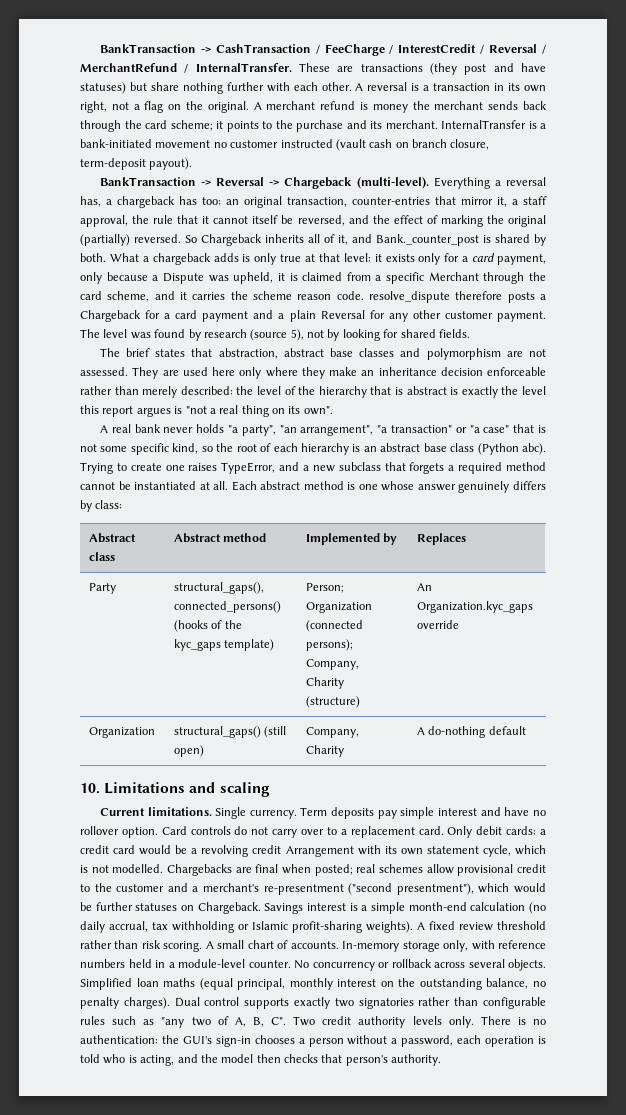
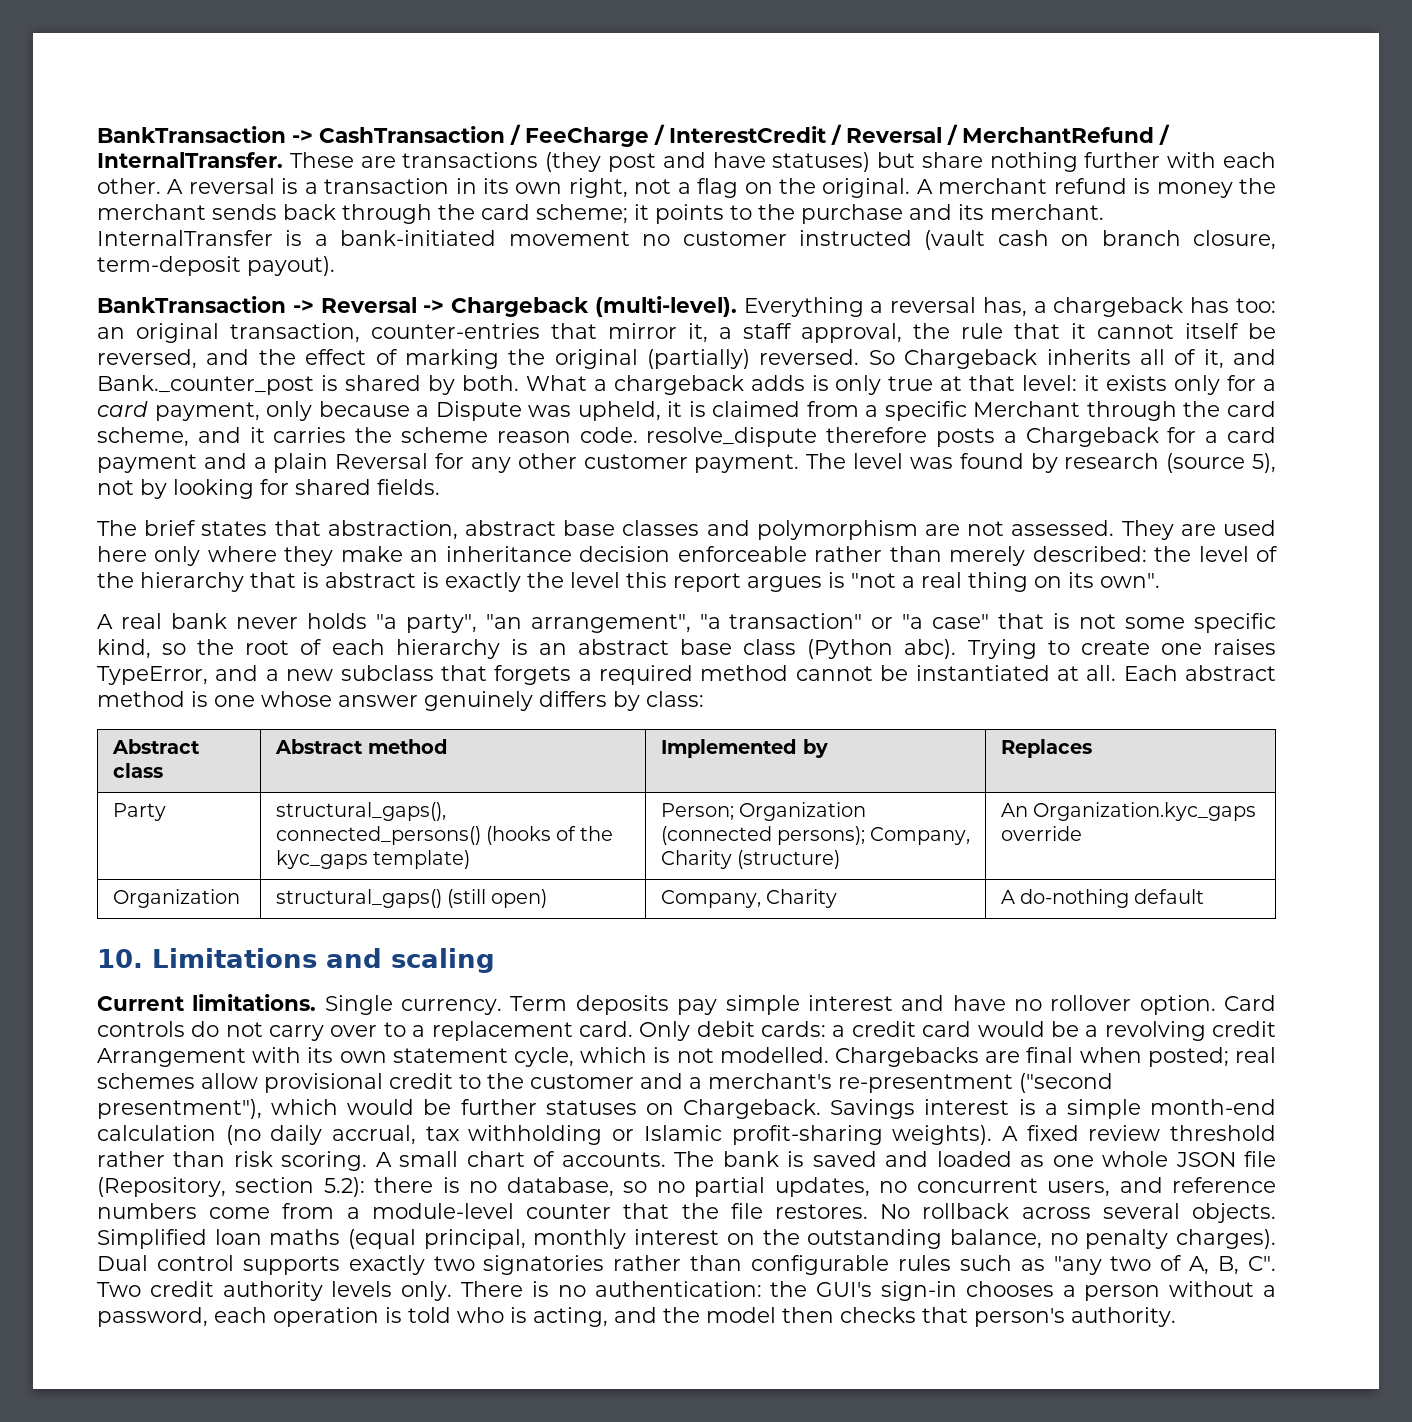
[342,940,546,952] [80,959,389,971] In-memory storage only, with reference numbers held in a module-level counter. No concurrency or -> [674,1151,1276,1167] [97,1177,1277,1197] [97,1203,911,1219] The bank is saved and loaded as one whole JSON file (Repository, section 5.2): there is no database, so no partial updates, no concurrent users, and reference numbers come from a module-level counter that the file restores. No

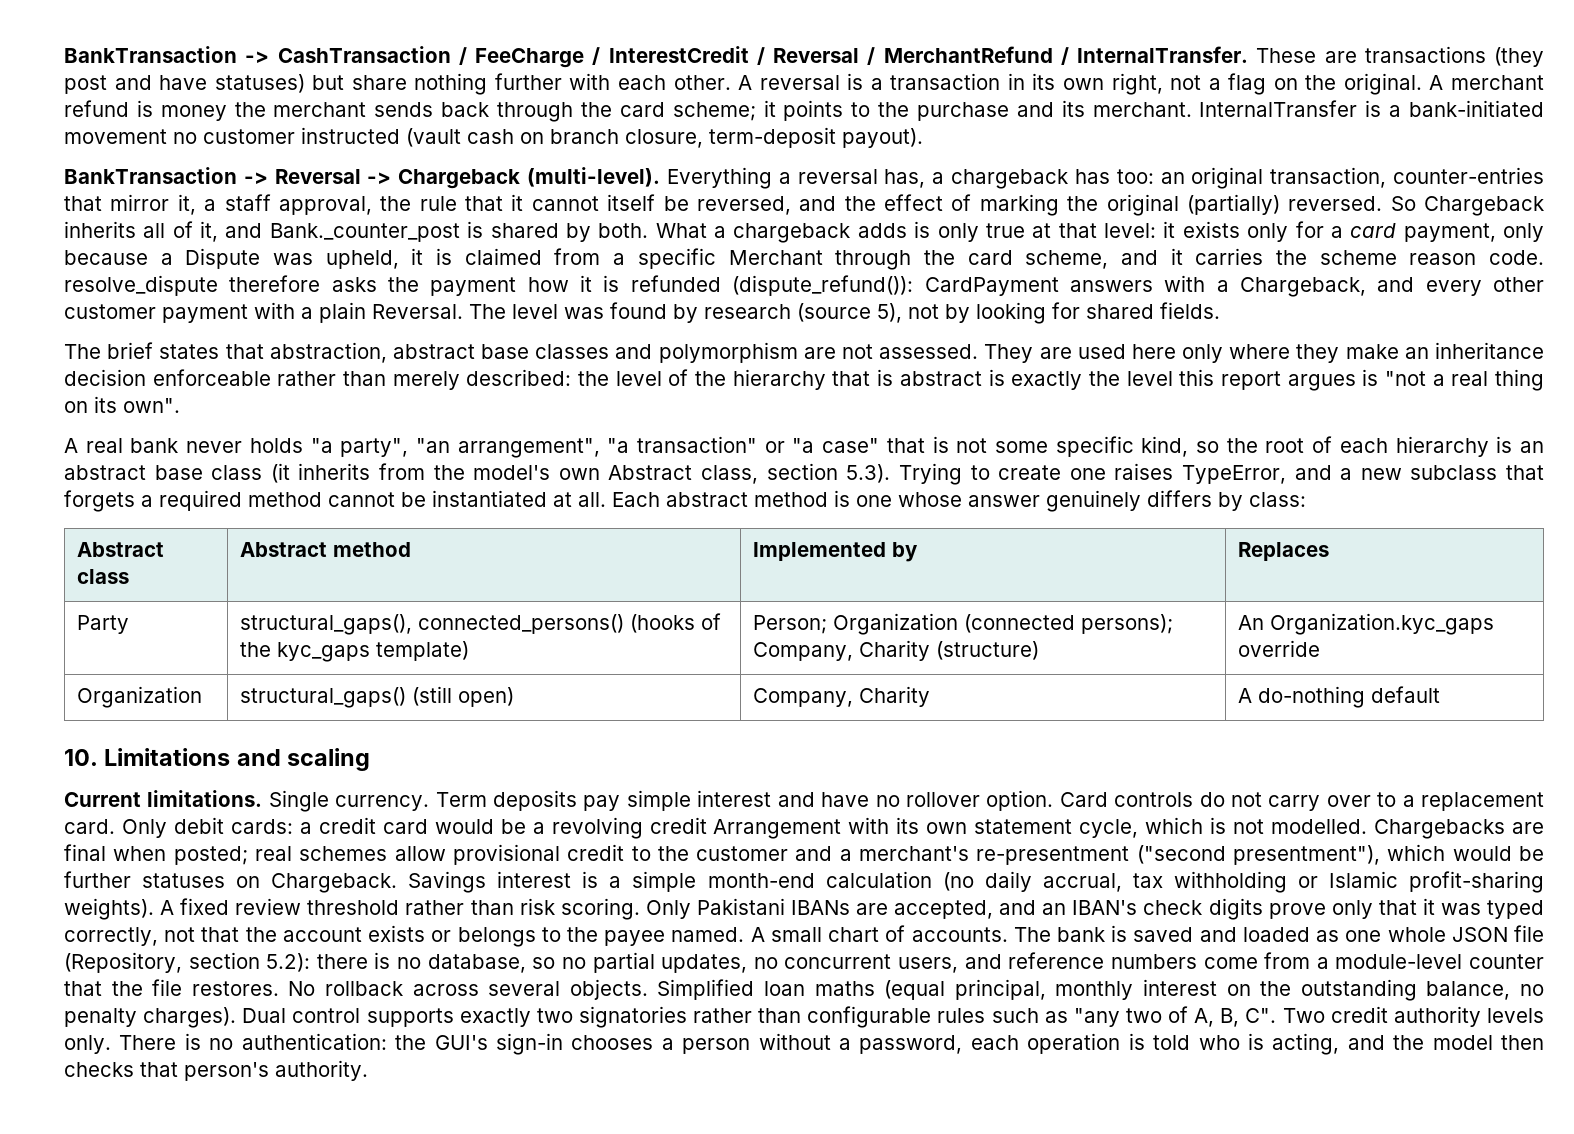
[936,427,1276,447] [97,453,800,473] posts a Chargeback for a card payment and a plain Reversal for any other customer payment. -> [331,275,1544,297] [64,302,463,323] asks the payment how it is refunded (dispute_refund()): CardPayment answers with a Chargeback, and every other customer payment with a plain Reversal.
[807,639,957,659] (Python abc). -> [270,463,891,484] (it inherits from the model's own Abstract class, section 5.3).
(368, 1161) none -> [645,898,1544,920] [64,925,745,947] Only Pakistani IBANs are accepted, and an IBAN's check digits prove only that it was typed correctly, not that the account exists or belongs to the payee named.

